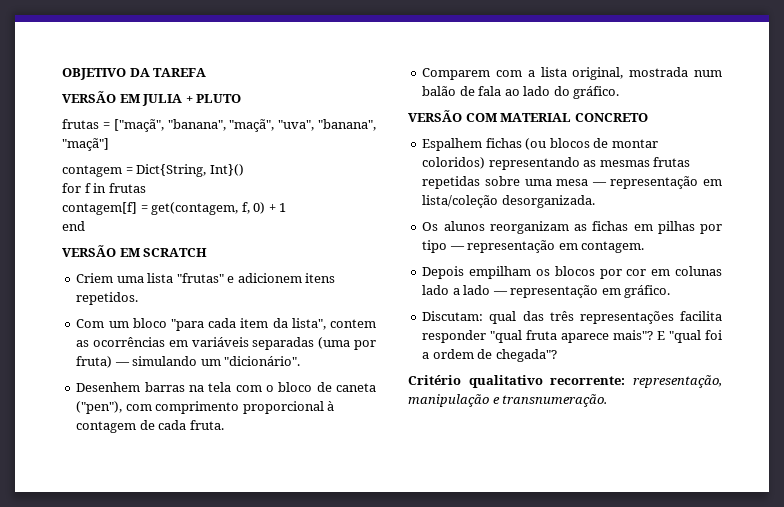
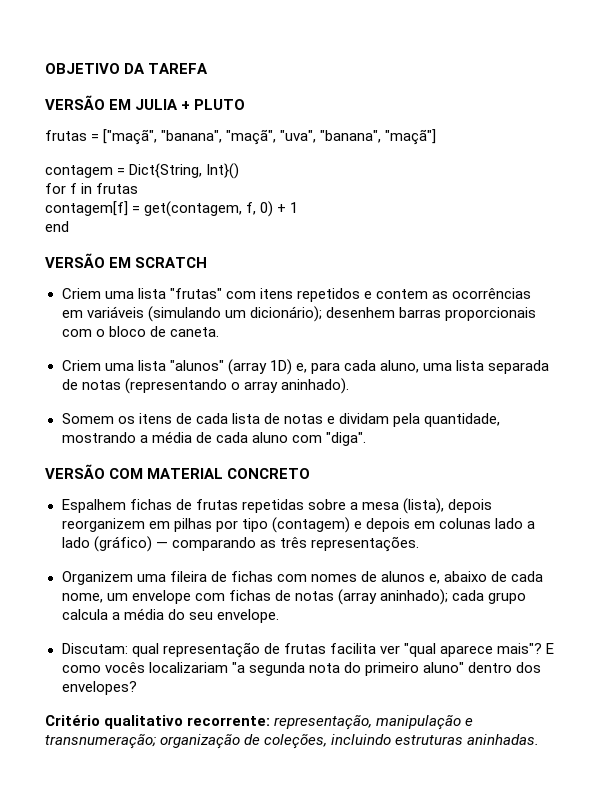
[227,273,336,283] [76,292,139,305] [76,318,326,331] e adicionem itens repetidos. // Com um bloco "para cada item da lista", -> [225,288,372,302] com itens repetidos e
[252,337,376,350] [76,356,301,368] [76,382,376,392] [76,401,335,414] [76,420,224,433] [422,67,722,80] [422,86,620,99] separadas (uma por fruta) — simulando um "dicionário". // Desenhem barras na tela com o bloco de caneta ("pen"), com comprimento proporcional à contagem de cada fruta. // Comparem com a lista original, mostrada num balão de fala ao lado do gráfico. -> [147,306,536,322] [61,326,219,337] [61,359,550,375] [61,378,349,394] [61,413,501,427] [61,431,366,446] (simulando um dicionário); desenhem barras proporcionais com o bloco de caneta. // Criem uma lista "alunos" (array 1D) e, para cada aluno, uma lista separada de notas (representando o array aninhado). // Somem os itens de cada lista de notas e dividam pela quantidade, mostrando a média de cada aluno com "diga".
[525,138,658,150] [422,157,691,170] [422,176,722,189] [422,195,595,208] [422,221,722,234] [422,240,645,253] [422,266,647,279] (ou blocos de montar coloridos) representando as mesmas frutas repetidas sobre uma mesa — representação em lista/coleção desorganizada. // Os alunos reorganizam as fichas em pilhas por tipo — representação em contagem. // Depois empilham os blocos por cor -> [175,498,492,514] [61,517,410,533] de frutas repetidas sobre a mesa (lista), depois reorganizem em pilhas por tipo (contagem) e depois
[492,285,671,298] [422,311,722,324] [422,330,722,343] [422,349,557,362] — representação em gráfico. // Discutam: qual das três representações facilita responder "qual fruta aparece mais"? E "qual foi a ordem de chegada"? -> [93,536,419,552] [61,571,544,585] [61,589,527,605] [61,608,279,623] [61,642,555,658] [61,662,542,676] [61,681,137,695] (gráfico) — comparando as três representações. // Organizem uma fileira de fichas com nomes de alunos e, abaixo de cada nome, um envelope com fichas de notas (array aninhado); cada grupo calcula a média do seu envelope. // Discutam: qual representação de frutas facilita ver "qual aparece mais"? E como vocês localizariam "a segunda nota do primeiro aluno" dentro dos envelopes?
[502,394,608,407] transnumeração. -> [45,734,540,749] transnumeração; organização de coleções, incluindo estruturas aninhadas.

